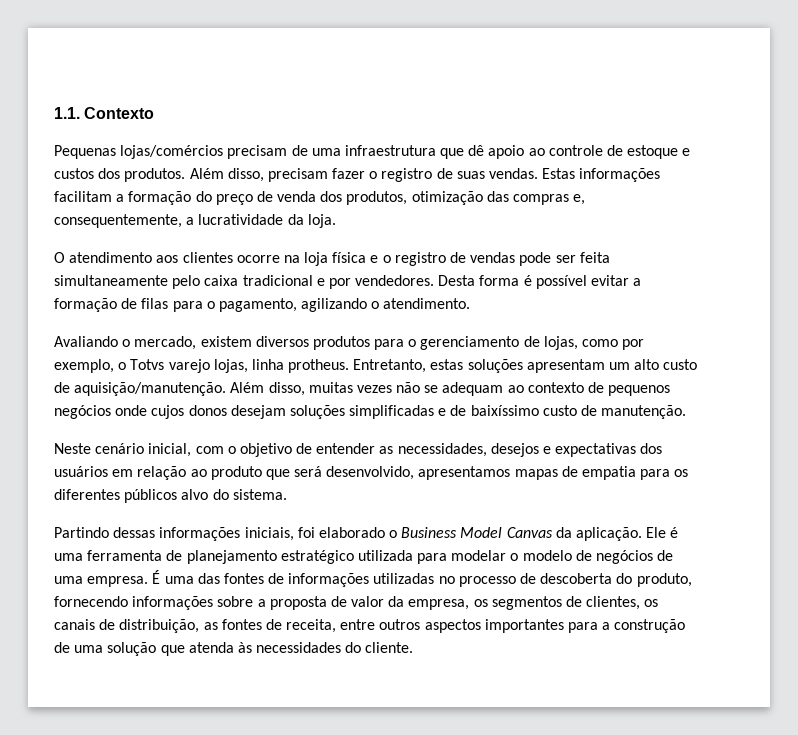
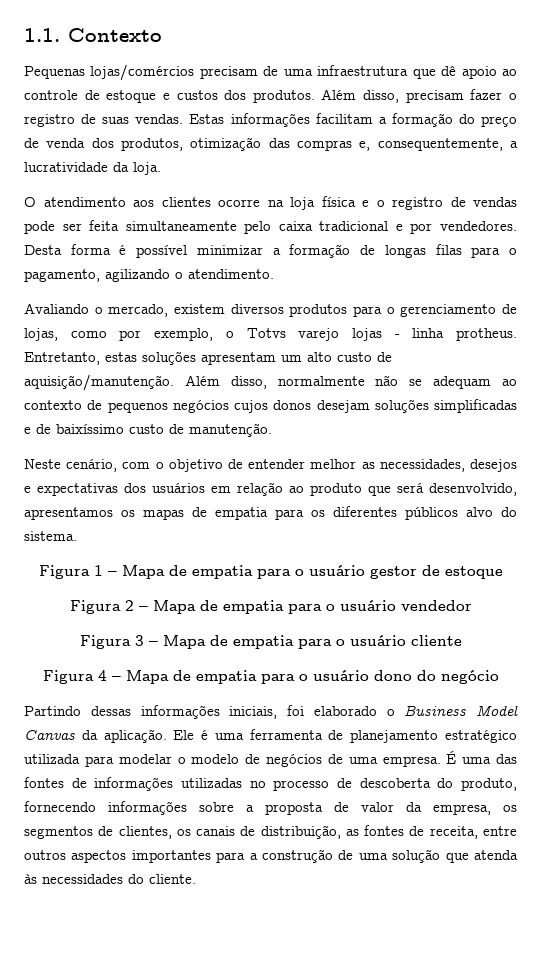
[591,275,630,286] evitar -> [196,245,263,255] minimizar
(138, 303) none -> [384,245,426,258] longas
[213,359,248,373] lojas, -> [351,328,400,341] lojas -
[308,382,392,393] muitas vezes -> [277,376,365,386] normalmente
[115,405,148,416] onde -> (229, 406) none
[95,443,192,457] cenário inicial, -> [66,459,118,472] cenário,
(376, 448) none -> [310,459,357,469] melhor
(511, 473) none -> [121,510,135,517] os
(287, 494) none -> [38,565,503,579] [69,600,472,614] [79,635,462,649] [42,670,499,684] // Figura 1 – Mapa de empatia para o usuário gestor de estoque // Figura 2 – Mapa de empatia para o usuário vendedor // Figura 3 – Mapa de empatia para o usuário cliente // Figura 4 – Mapa de empatia para o usuário dono do negócio

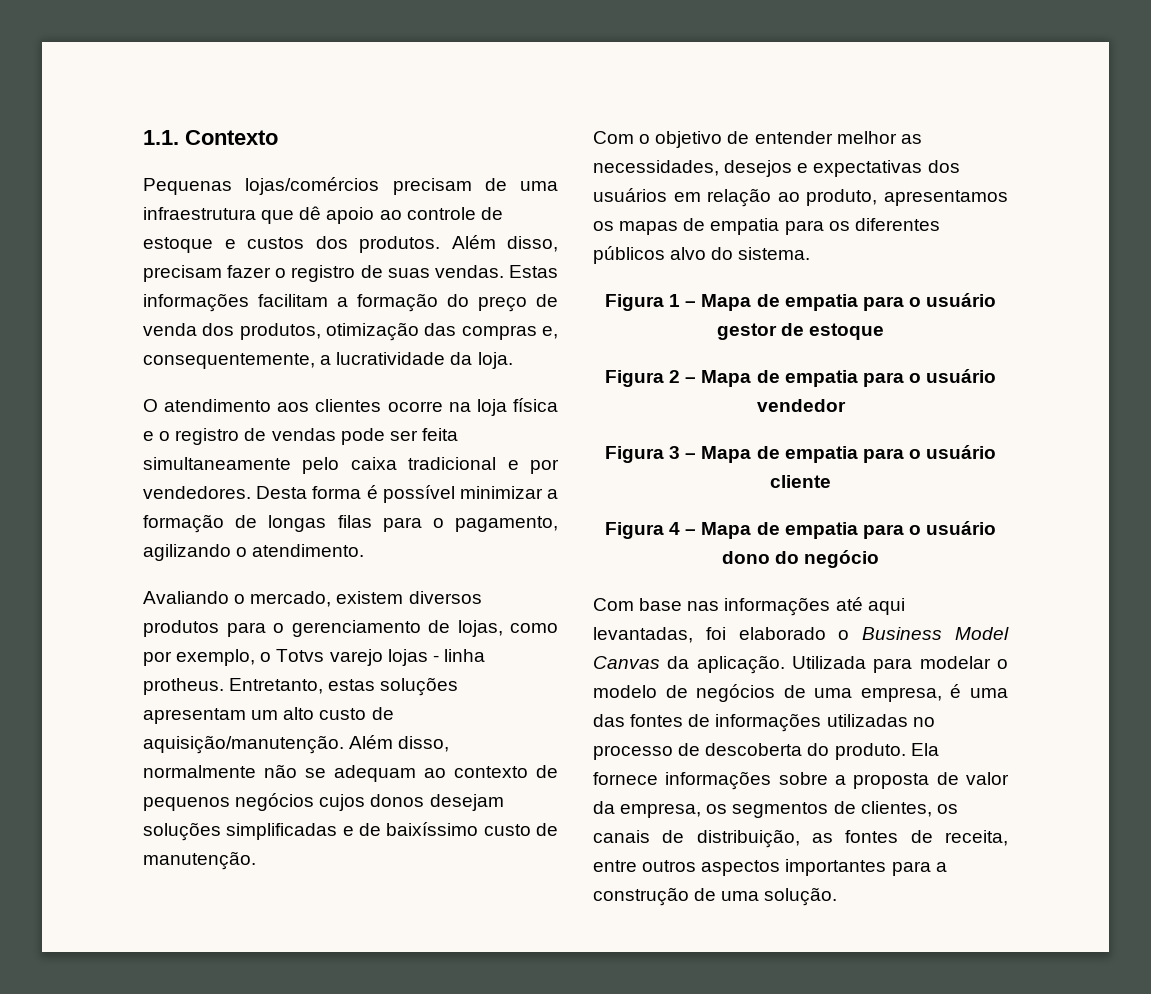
[24,459,151,472] Neste cenário, com -> [593,131,634,144] Com
[310,483,517,496] produto que será desenvolvido, -> [806,189,878,206] produto,
[24,705,278,719] Partindo dessas informações iniciais, -> [593,597,905,616] [593,627,693,643] Com base nas informações até aqui levantadas,
[173,729,517,743] [24,754,80,764] Ele é uma ferramenta de planejamento estratégico utilizada -> [792,656,866,669] Utilizada
[382,751,457,767] empresa. É -> [860,684,962,702] empresa, é
[461,778,517,791] [24,801,96,812] produto, fornecendo -> [834,743,939,760] [593,772,658,785] produto. Ela fornece
[392,849,518,863] [24,874,196,884] solução que atenda às necessidades do cliente. -> [764,887,838,906] solução.

